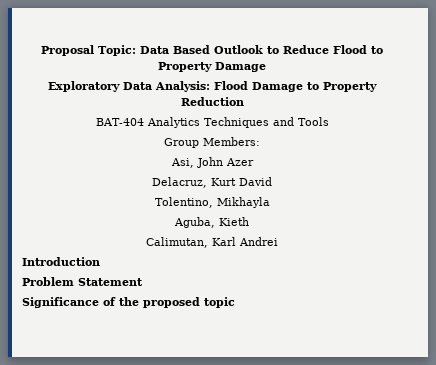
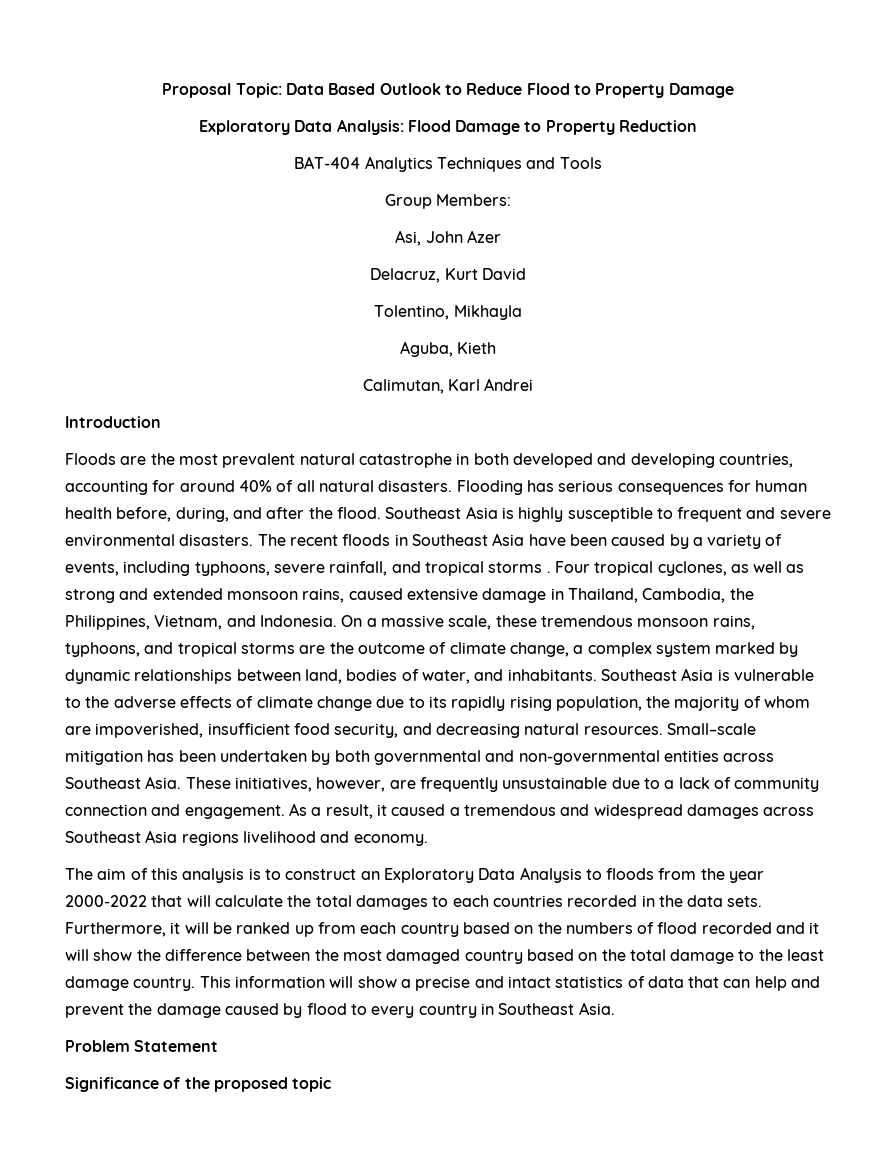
(100, 261) none -> [65,453,793,468] [65,480,808,495] [65,506,831,522] [65,533,783,549] [65,561,805,576] [65,588,754,603] [65,615,755,630] [65,642,799,657] [65,668,814,684] [65,696,811,711] [65,723,756,738] [65,750,775,765] [65,776,820,792] [65,803,815,819] [65,830,428,846] [65,867,765,883] [65,895,763,910] [65,922,820,937] [65,949,825,964] [65,976,821,991] [65,1002,615,1018] // Floods are the most prevalent natural catastrophe in both developed and developing countries, accounting for around 40% of all natural disasters. Flooding has serious consequences for human health before, during, and after the flood. Southeast Asia is highly susceptible to frequent and severe environmental disasters. The recent floods in Southeast Asia have been caused by a variety of events, including typhoons, severe rainfall, and tropical storms . Four tropical cyclones, as well as strong and extended monsoon rains, caused extensive damage in Thailand, Cambodia, the Philippines, Vietnam, and Indonesia. On a massive scale, these tremendous monsoon rains, typhoons, and tropical storms are the outcome of climate change, a complex system marked by dynamic relationships between land, bodies of water, and inhabitants. Southeast Asia is vulnerable to the adverse effects of climate change due to its rapidly rising population, the majority of whom are impoverished, insufficient food security, and decreasing natural resources. Small–scale mitigation has been undertaken by both governmental and non-governmental entities across Southeast Asia. These initiatives, however, are frequently unsustainable due to a lack of community connection and engagement. As a result, it caused a tremendous and widespread damages across Southeast Asia regions livelihood and economy. // The aim of this analysis is to construct an Exploratory Data Analysis to floods from the year 2000-2022 that will calculate the total damages to each countries recorded in the data sets. Furthermore, it will be ranked up from each country based on the numbers of flood recorded and it will show the difference between the most damaged country based on the total damage to the least damage country. This information will show a precise and intact statistics of data that can help and prevent the damage caused by flood to every country in Southeast Asia.

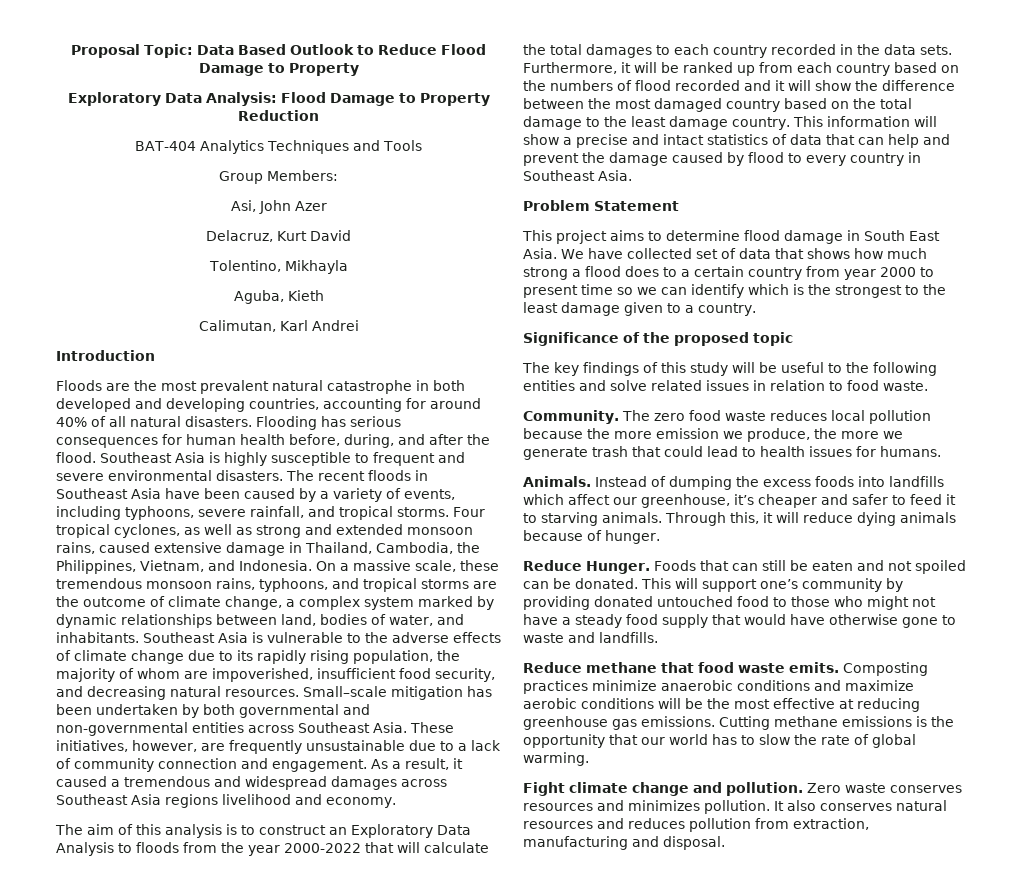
[573,83,734,98] to Property Damage -> [198,63,359,76] Damage to Property
[488,562,551,573] storms . -> [397,507,449,517] storms.
[492,895,563,907] countries -> [713,45,767,58] country
(219, 1046) none -> [522,230,940,244] [523,248,927,259] [523,266,934,280] [523,284,946,298] [523,302,756,316] // This project aims to determine flood damage in South East Asia. We have collected set of data that shows how much strong a flood does to a certain country from year 2000 to present time so we can identify which is the strongest to the least damage given to a country.
(332, 1084) none -> [522,362,937,376] [523,380,928,391] [523,410,931,424] [523,428,903,442] [523,446,941,460] [523,476,944,490] [523,494,956,508] [523,512,956,526] [523,530,660,544] [523,560,966,574] [523,578,903,592] [523,596,936,610] [523,614,956,628] [523,632,658,643] [523,662,928,676] [523,680,914,694] [523,698,920,712] [523,716,954,730] [523,734,916,748] [523,752,589,766] [523,782,962,796] [523,800,947,814] [523,818,869,832] [523,836,725,850] // The key findings of this study will be useful to the following entities and solve related issues in relation to food waste. // Community. The zero food waste reduces local pollution because the more emission we produce, the more we generate trash that could lead to health issues for humans. // Animals. Instead of dumping the excess foods into landfills which affect our greenhouse, it’s cheaper and safer to feed it to starving animals. Through this, it will reduce dying animals because of hunger. // Reduce Hunger. Foods that can still be eaten and not spoiled can be donated. This will support one’s community by providing donated untouched food to those who might not have a steady food supply that would have otherwise gone to waste and landfills. // Reduce methane that food waste emits. Composting practices minimize anaerobic conditions and maximize aerobic conditions will be the most effective at reducing greenhouse gas emissions. Cutting methane emissions is the opportunity that our world has to slow the rate of global warming. // Fight climate change and pollution. Zero waste conserves resources and minimizes pollution. It also conserves natural resources and reduces pollution from extraction, manufacturing and disposal.

